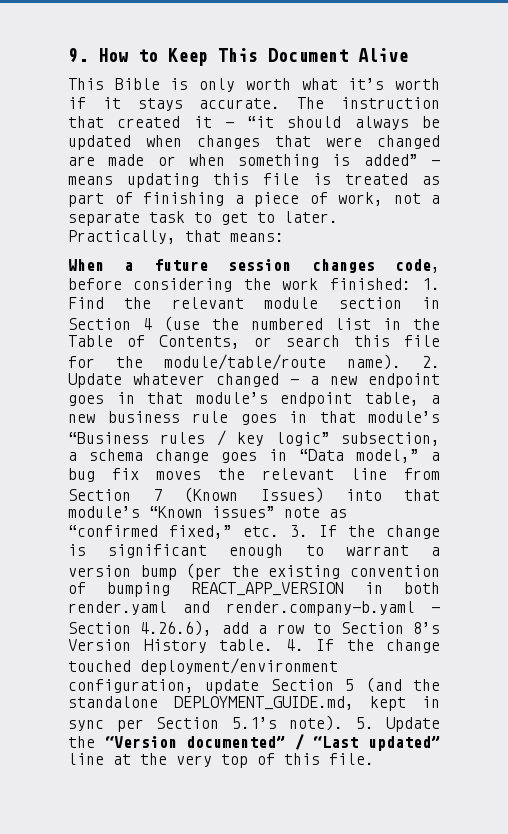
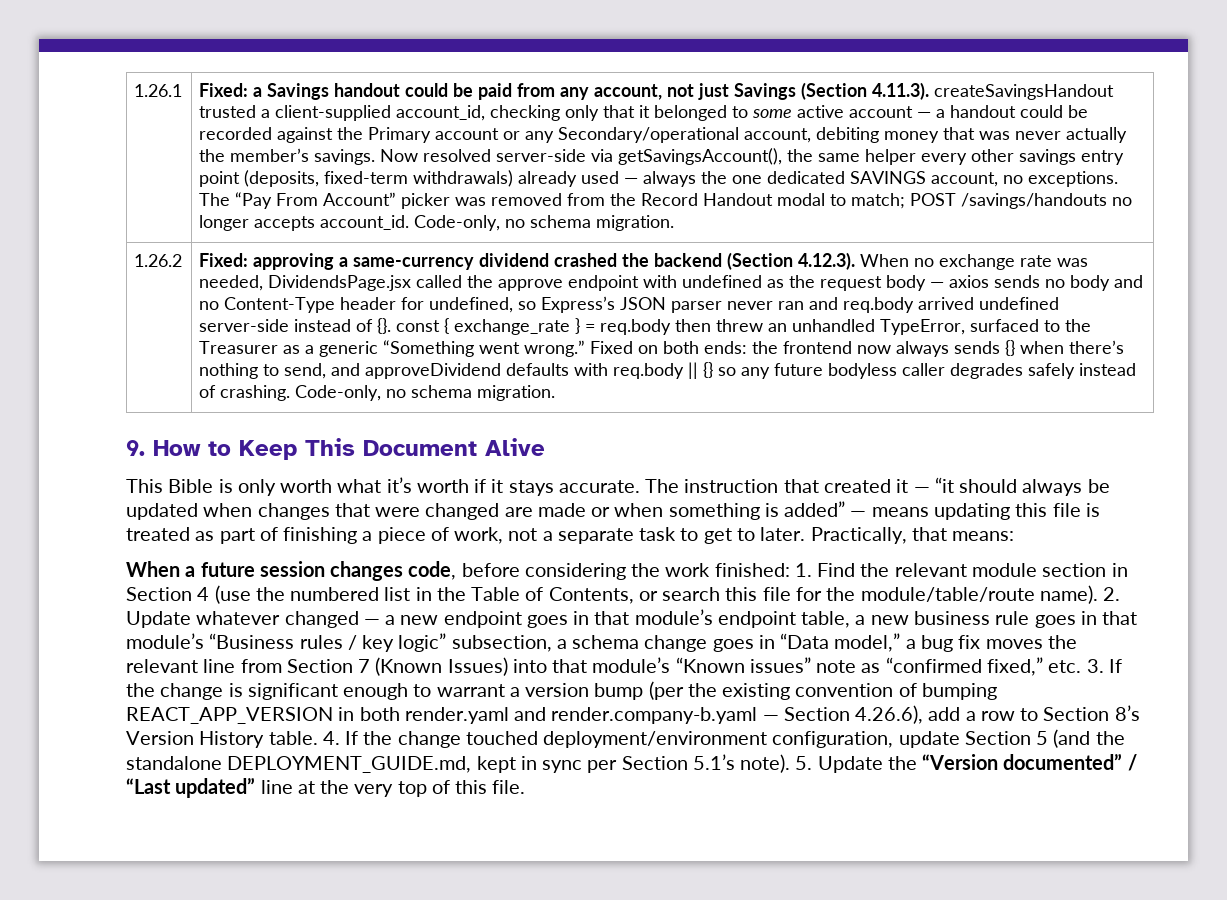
(68, 55) none -> [134,84,183,97] [199,82,1115,100] [199,105,1089,121] [199,127,1128,143] [199,148,1125,165] [199,170,1119,187] [199,192,1133,209] [199,215,675,231] [134,254,183,267] [199,252,1089,270] [199,275,1144,291] [199,296,1060,313] [199,318,1092,335] [199,340,1125,357] [199,362,1137,379] [199,385,556,401] 1.26.1 | Fixed: a Savings handout could be paid from any account, not just Savings (Section 4.11.3). createSavingsHandout trusted a client-supplied account_id, checking only that it belonged to some active account — a handout could be recorded against the Primary account or any Secondary/operational account, debiting money that was never actually the member’s savings. Now resolved server-side via getSavingsAccount(), the same helper every other savings entry point (deposits, fixed-term withdrawals) already used — always the one dedicated SAVINGS account, no exceptions. The “Pay From Account” picker was removed from the Record Handout modal to match; POST /savings/handouts no longer accepts account_id. Code-only, no schema migration. // 1.26.2 | Fixed: approving a same-currency dividend crashed the backend (Section 4.12.3). When no exchange rate was needed, DividendsPage.jsx called the approve endpoint with undefined as the request body — axios sends no body and no Content-Type header for undefined, so Express’s JSON parser never ran and req.body arrived undefined server-side instead of {}. const { exchange_rate } = req.body then threw an unhandled TypeError, surfaced to the Treasurer as a generic “Something went wrong.” Fixed on both ends: the frontend now always sends {} when there’s nothing to send, and approveDividend defaults with req.body || {} so any future bodyless caller degrades safely instead of crashing. Code-only, no schema migration. //

